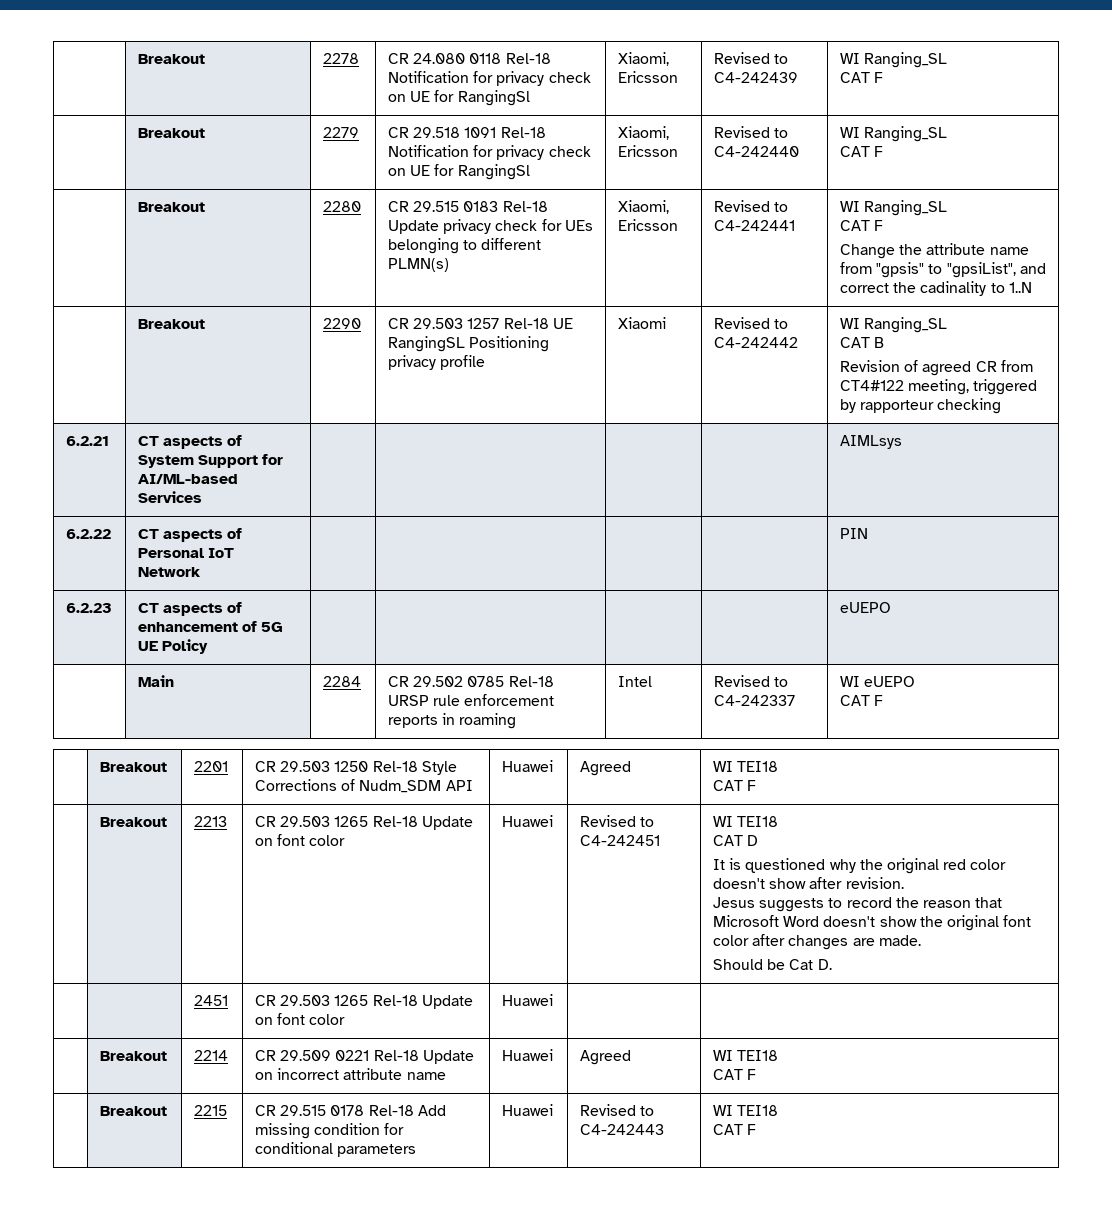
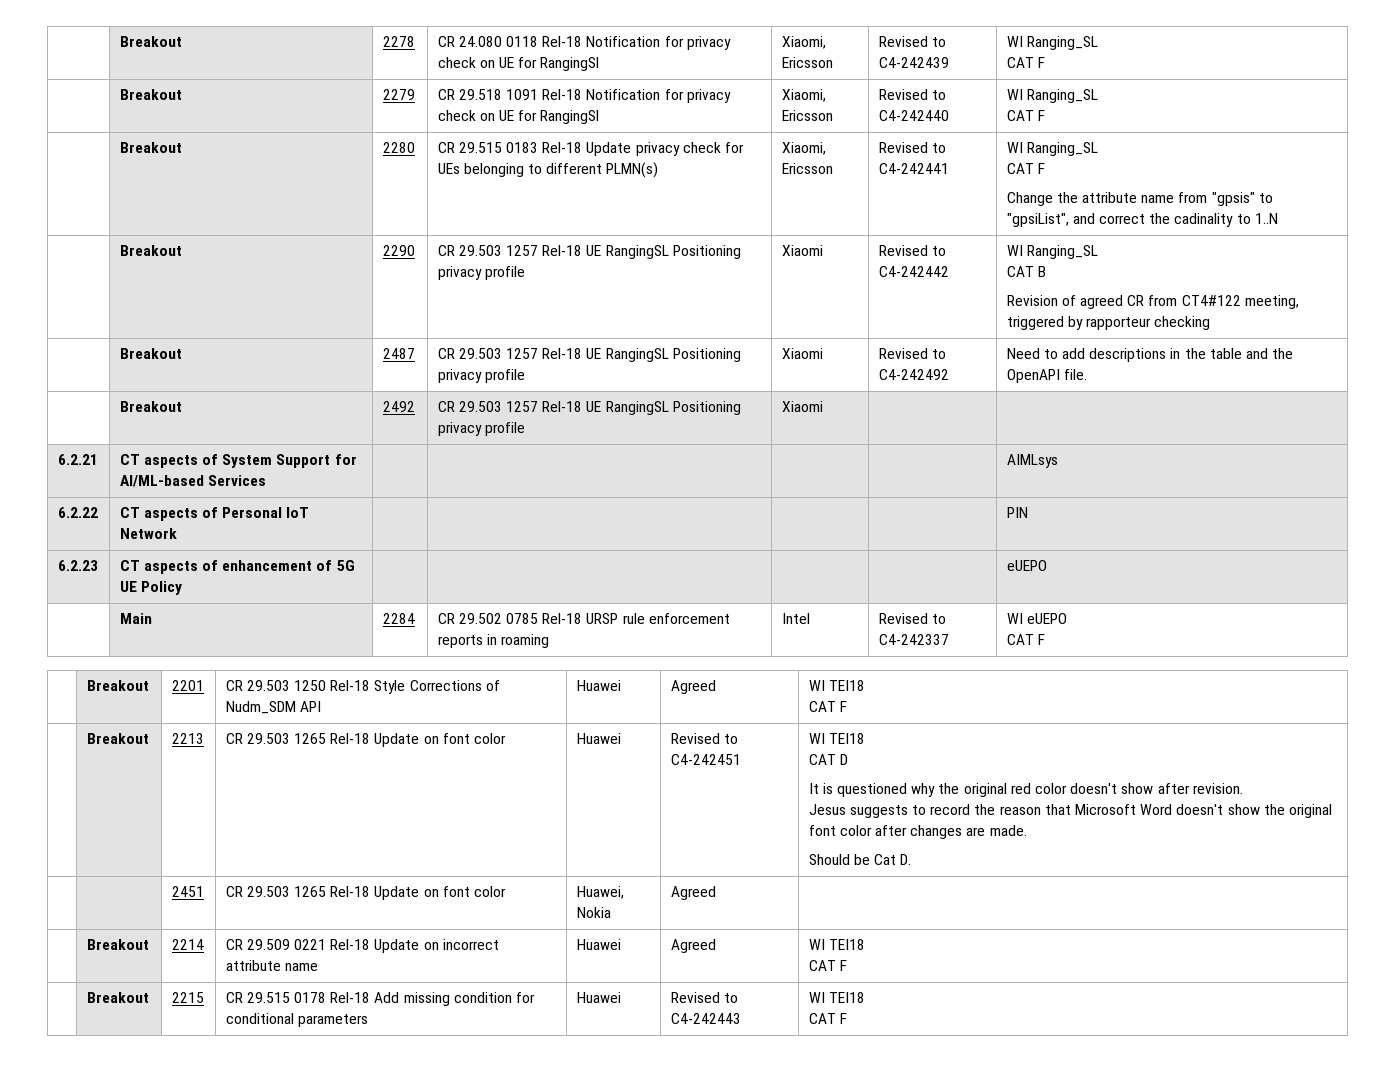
(1002, 406) none -> [119,348,182,359] [382,348,415,359] [437,348,741,362] [437,369,525,383] [781,348,823,359] [878,348,946,359] [878,369,949,380] [1006,348,1294,362] [1006,369,1087,383] [119,401,182,412] [382,401,415,412] [437,401,741,415] [437,422,525,436] [781,401,823,412] // | Breakout | 2487 | CR 29.503 1257 Rel-18 UE RangingSL Positioning privacy profile | Xiaomi | Revised to C4-242492 | Need to add descriptions in the table and the OpenAPI file. // | Breakout | 2492 | CR 29.503 1257 Rel-18 UE RangingSL Positioning privacy profile | Xiaomi | |
[501,994,553,1006] Huawei | -> [576,886,624,899] [576,907,611,918] [670,886,716,900] Huawei, Nokia | Agreed

